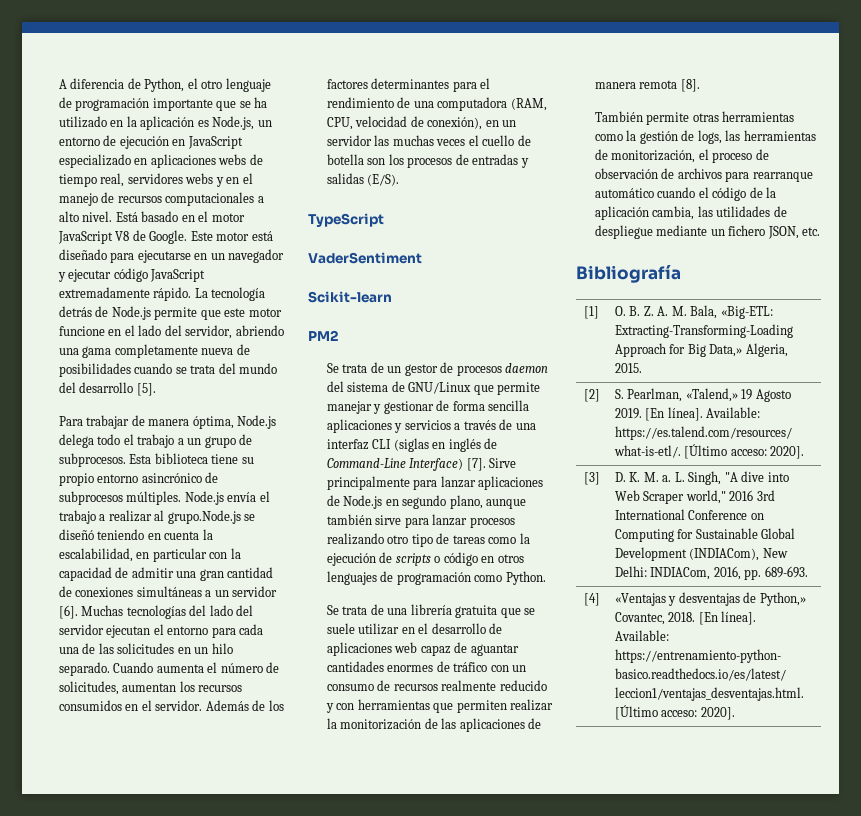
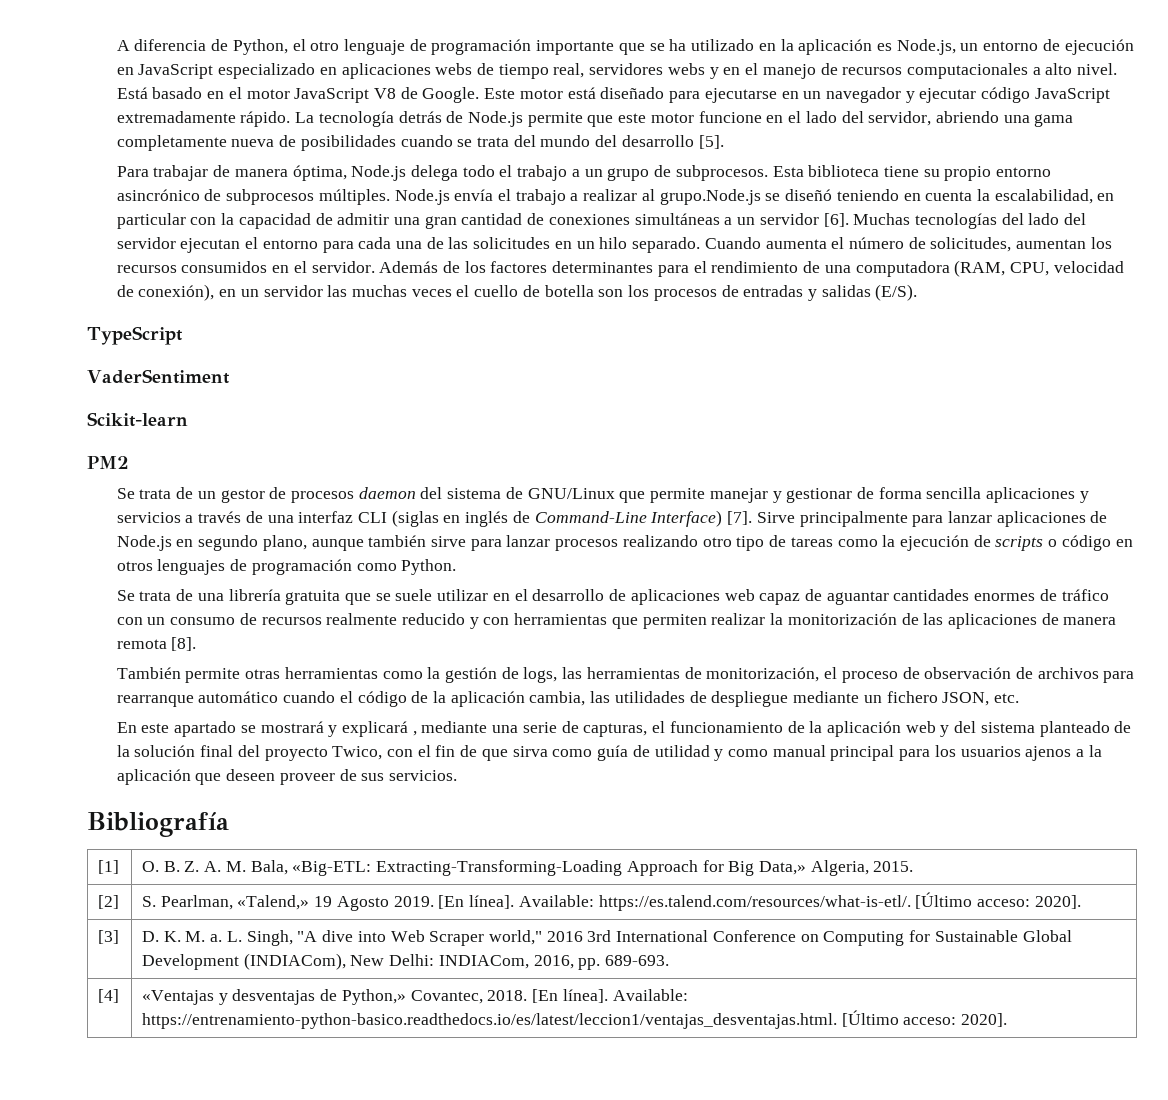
(821, 231) none -> [116,721,1132,737] [116,745,1102,761] [116,769,458,785] // En este apartado se mostrará y explicará , mediante una serie de capturas, el funcionamiento de la aplicación web y del sistema planteado de la solución final del proyecto Twico, con el fin de que sirva como guía de utilidad y como manual principal para los usuarios ajenos a la aplicación que deseen proveer de sus servicios.

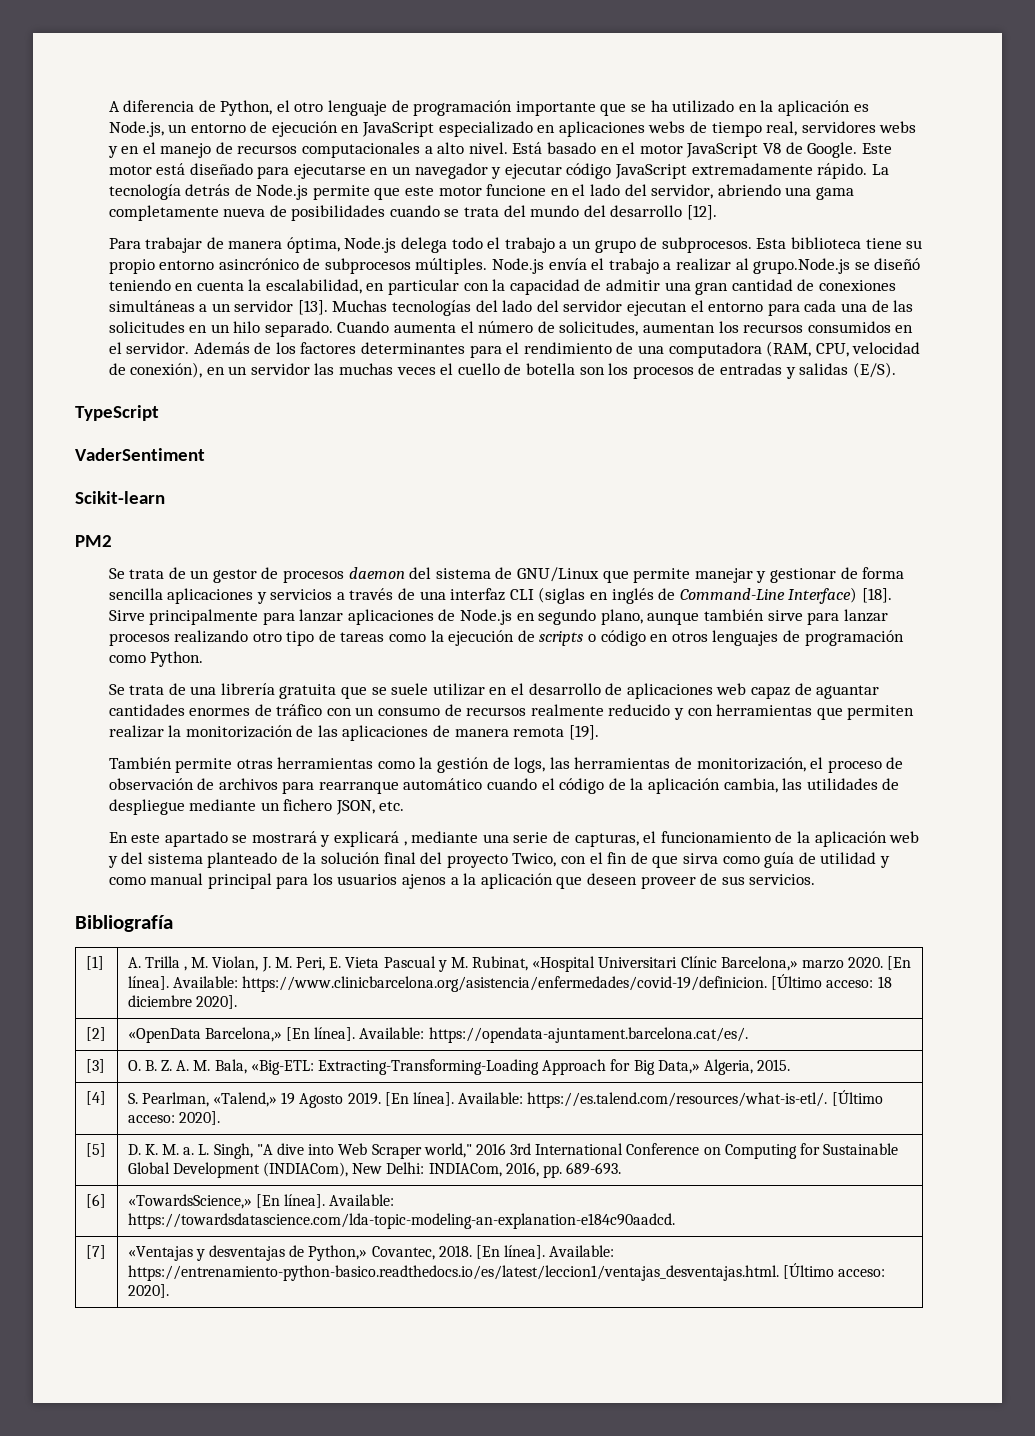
[698,135,724,149] [5]. -> [687,205,718,220] [12].
[823,213,849,227] [6]. -> [297,300,328,315] [13].
[727,511,753,525] [7]. -> [861,588,892,603] [18].
[171,637,197,651] [8]. -> [568,725,599,740] [19].
(120, 867) none -> [127,956,912,972] [127,974,892,992] [127,995,237,1009] [85,1027,106,1041] [127,1027,748,1043] [85,1059,105,1073] | A. Trilla , M. Violan, J. M. Peri, E. Vieta Pascual y M. Rubinat, «Hospital Universitari Clínic Barcelona,» marzo 2020. [En línea]. Available: https://www.clinicbarcelona.org/asistencia/enfermedades/covid-19/definicion. [Último acceso: 18 diciembre 2020]. // [2] | «OpenData Barcelona,» [En línea]. Available: https://opendata-ajuntament.barcelona.cat/es/. // [3]
[98,895,120,909] [2] -> [85,1091,106,1105] [4]
[98,930,120,944] [3] -> [85,1143,106,1157] [5]
[98,989,120,1003] [4] -> [85,1194,106,1208] [127,1194,395,1209] [127,1213,675,1229] [85,1245,106,1259] [6] | «TowardsScience,» [En línea]. Available: https://towardsdatascience.com/lda-topic-modeling-an-explanation-e184c90aadcd. // [7]

